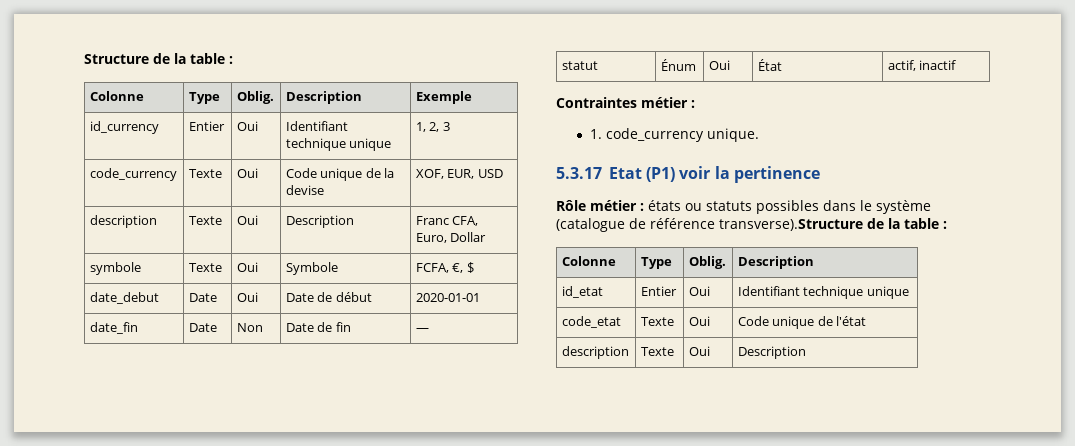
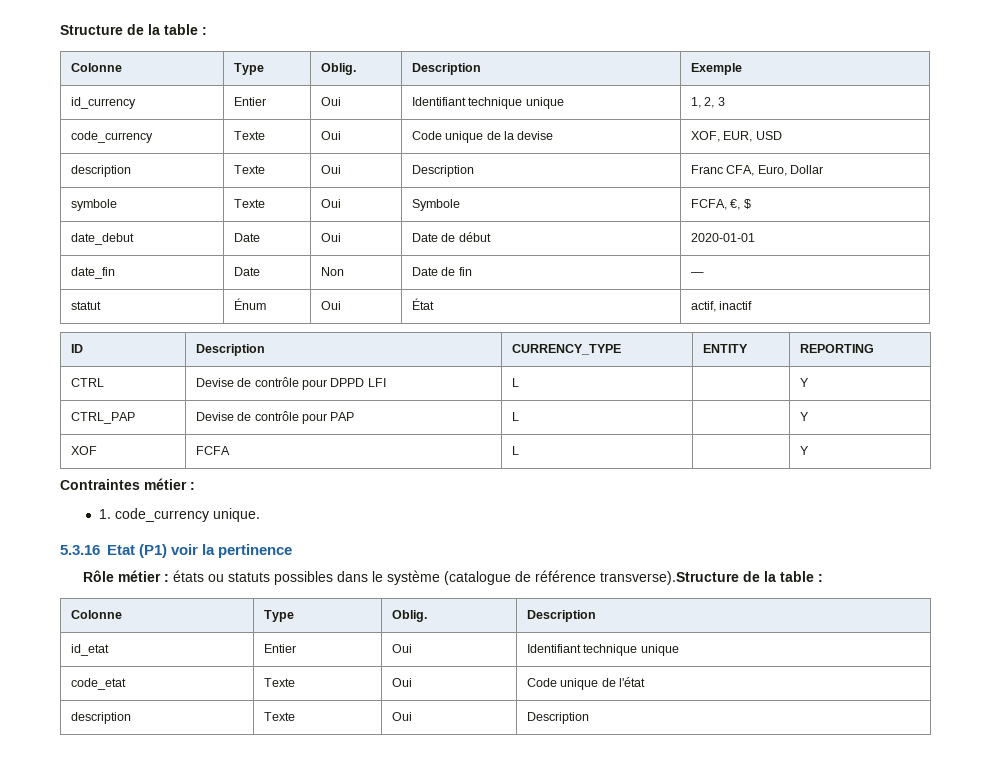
(957, 65) none -> [70,344,83,353] [195,344,265,356] [511,344,621,355] [702,344,748,353] [799,344,874,353] [70,378,104,387] [195,377,386,390] [511,378,519,387] [799,378,809,387] [70,412,135,424] [195,411,355,424] [511,412,519,421] [799,412,809,421] [70,446,97,455] [195,446,230,455] [511,446,519,455] [799,446,809,455] // ID | Description | CURRENCY_TYPE | ENTITY | REPORTING // CTRL | Devise de contrôle pour DPPD LFI | L | | Y // CTRL_PAP | Devise de contrôle pour PAP | L | | Y // XOF | FCFA | L | | Y
[556,167,602,179] 5.3.17 -> [60,545,100,555] 5.3.16

